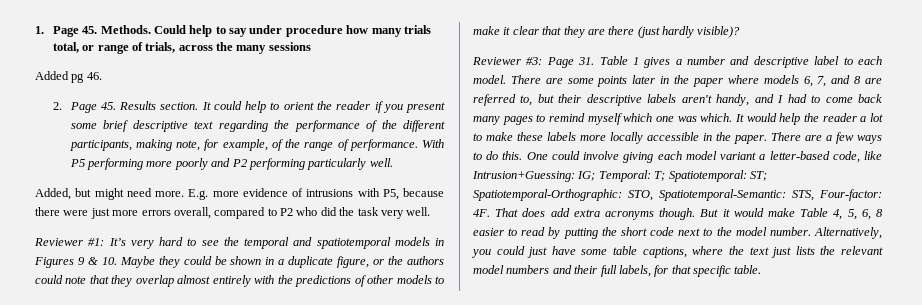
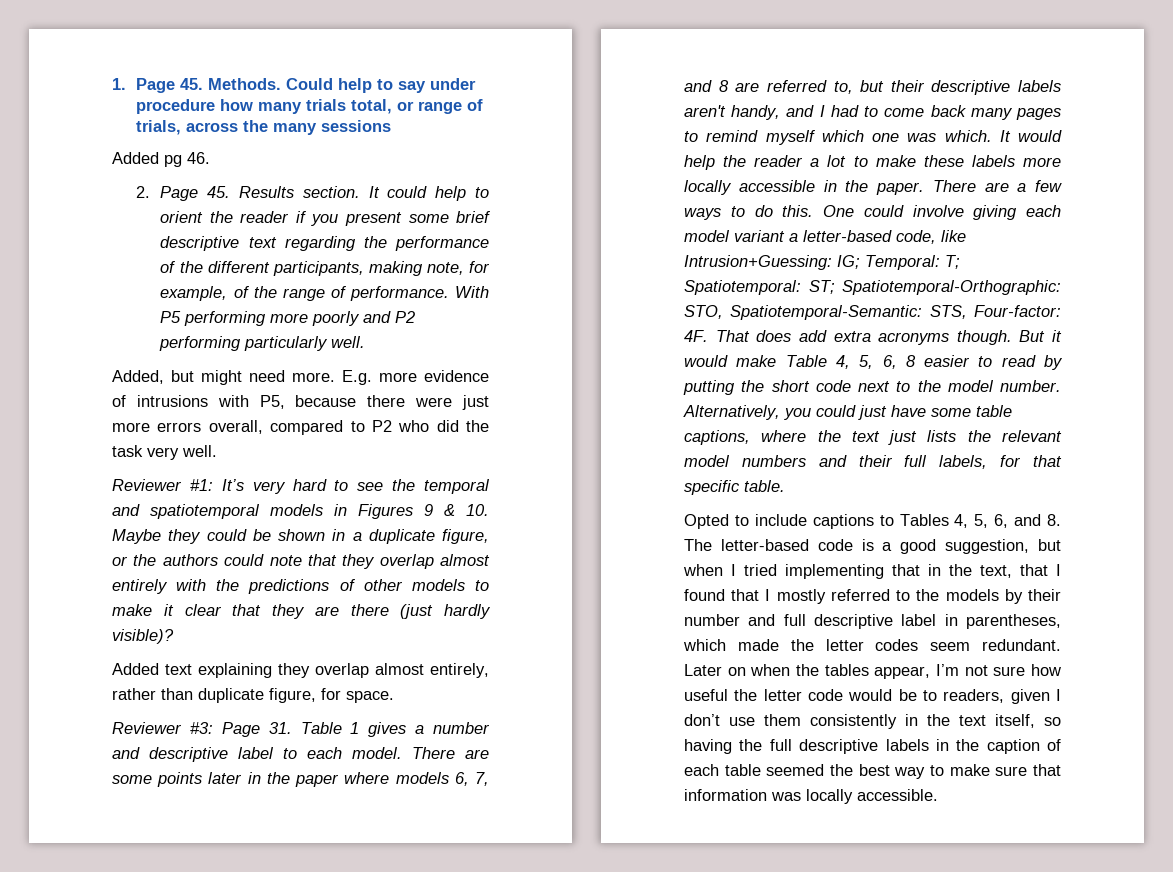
(741, 32) none -> [112,663,489,678] [112,688,394,703] // Added text explaining they overlap almost entirely, rather than duplicate figure, for space.
(762, 269) none -> [684,514,1061,529] [684,539,1061,554] [683,564,1061,579] [684,589,1061,604] [684,614,1061,629] [683,639,1061,651] [684,664,1061,679] [684,689,1061,704] [684,714,1061,729] [684,739,1061,754] [684,764,1061,779] [684,789,938,804] // Opted to include captions to Tables 4, 5, 6, and 8. The letter-based code is a good suggestion, but when I tried implementing that in the text, that I found that I mostly referred to the models by their number and full descriptive label in parentheses, which made the letter codes seem redundant. Later on when the tables appear, I’m not sure how useful the letter code would be to readers, given I don’t use them consistently in the text itself, so having the full descriptive labels in the caption of each table seemed the best way to make sure that information was locally accessible.

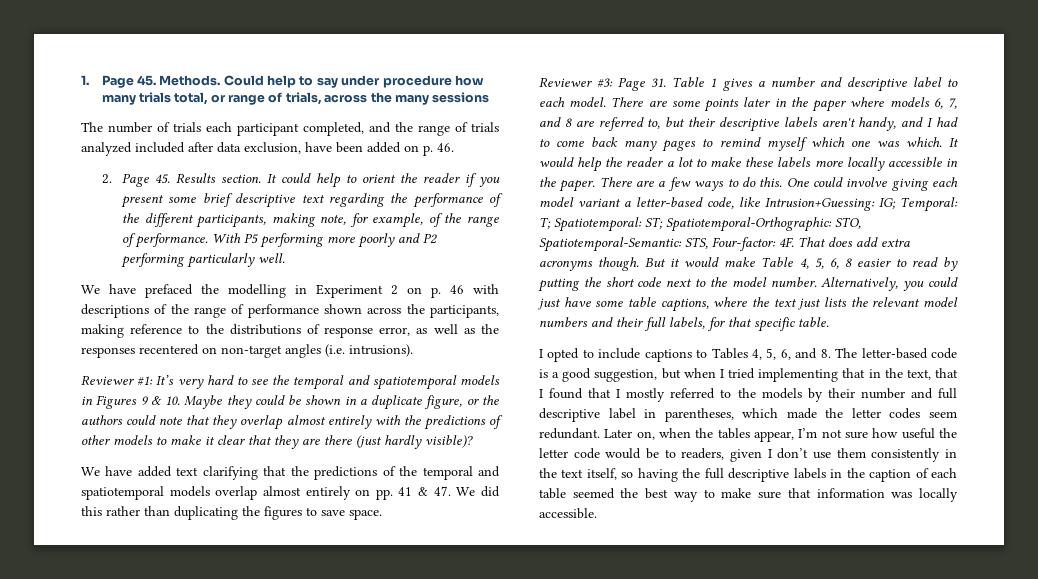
[112,152,182,167] Added pg -> [81,122,499,136] [81,142,433,156] The number of trials each participant completed, and the range of trials analyzed included after data exclusion, have been added on p.
[112,370,489,385] [112,395,489,410] [112,420,489,435] [112,445,217,460] Added, but might need more. E.g. more evidence of intrusions with P5, because there were just more errors overall, compared to P2 who did the task very well. -> [81,284,499,298] [81,304,499,318] [81,324,500,338] [81,344,413,358] We have prefaced the modelling in Experiment 2 on p. 46 with descriptions of the range of performance shown across the participants, making reference to the distributions of response error, as well as the responses recentered on non-target angles (i.e. intrusions).
[112,663,489,678] [112,688,341,703] Added text explaining they overlap almost entirely, rather than duplicate figure, for -> [81,466,500,480] [81,486,500,500] [81,506,345,520] We have added text clarifying that the predictions of the temporal and spatiotemporal models overlap almost entirely on pp. 41 & 47. We did this rather than duplicating the figures to save
[684,514,729,529] Opted -> [539,348,580,362] I opted
[727,667,746,676] on -> [636,431,655,440] on,

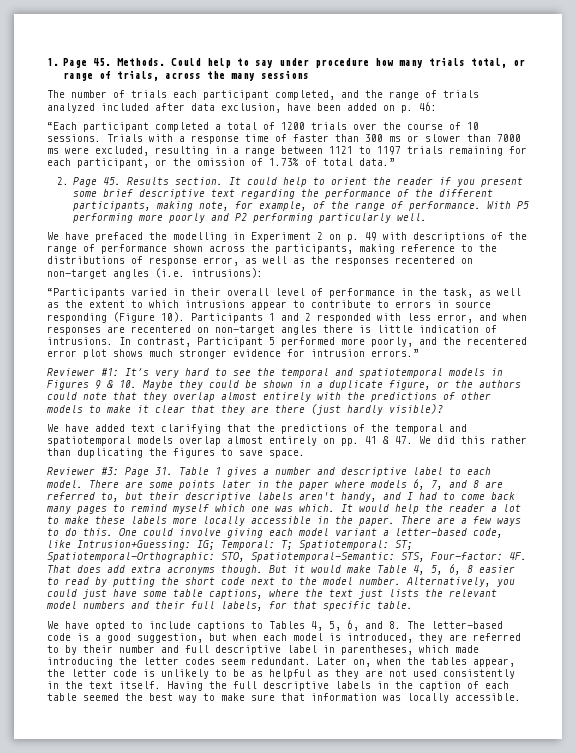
[437,143,454,152] 46. -> [419,102,437,111] [47,122,479,132] [47,134,521,144] [47,146,527,156] [47,158,395,168] 46: // “Each participant completed a total of 1200 trials over the course of 10 sessions. Trials with a response time of faster than 300 ms or slower than 7000 ms were excluded, resulting in a range between 1121 to 1197 trials remaining for each participant, or the omission of 1.73% of total data.”
[450,285,464,294] 46 -> [365,232,377,241] 49
[349,344,413,357] intrusions). -> [191,268,263,278] [47,288,521,298] [47,300,491,310] [47,312,527,323] [47,325,497,335] [47,337,527,347] [47,349,419,359] intrusions): // “Participants varied in their overall level of performance in the task, as well as the extent to which intrusions appear to contribute to errors in source responding (Figure 10). Participants 1 and 2 responded with less error, and when responses are recentered on non-target angles there is little indication of intrusions. In contrast, Participant 5 performed more poorly, and the recentered error plot shows much stronger evidence for intrusion errors.”
[539,349,543,358] I -> [47,621,89,629] We have
[719,368,958,382] [539,388,802,402] I tried implementing that in the text, that I found that I mostly referred to the models -> [263,633,521,643] [47,645,59,653] each model is introduced, they are referred to
(817, 413) none -> [47,657,113,667] introducing
[798,428,957,439] [539,448,866,462] I’m not sure how useful the letter code would be to readers, given I don’t use them -> [47,669,437,679] the letter code is unlikely to be as helpful as they are not used
[586,468,678,482] itself, so having -> [119,681,203,691] itself. Having

